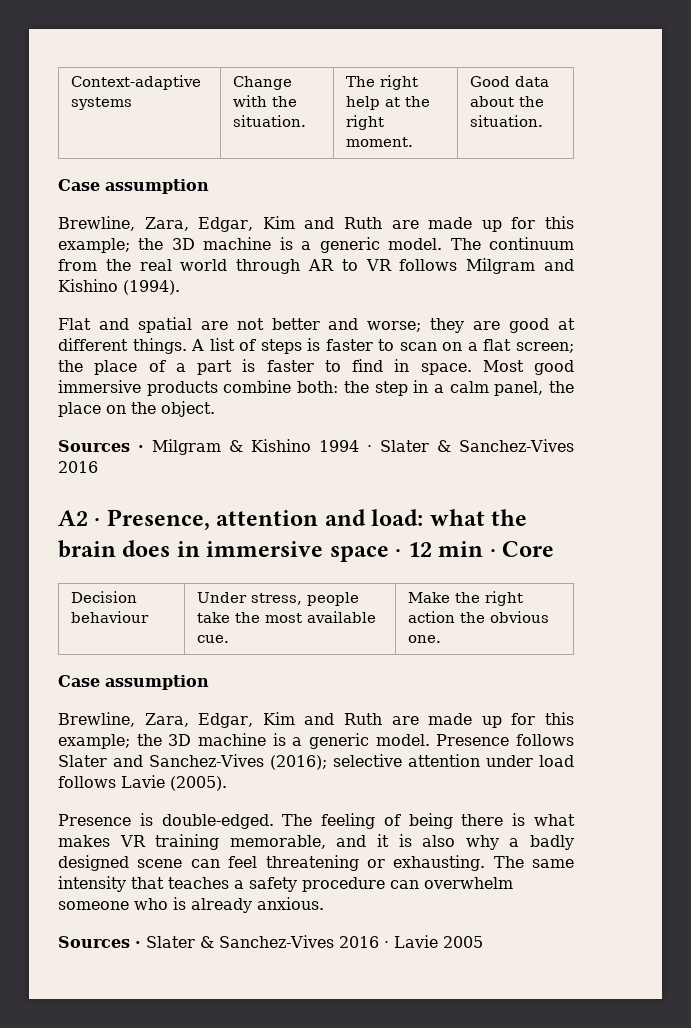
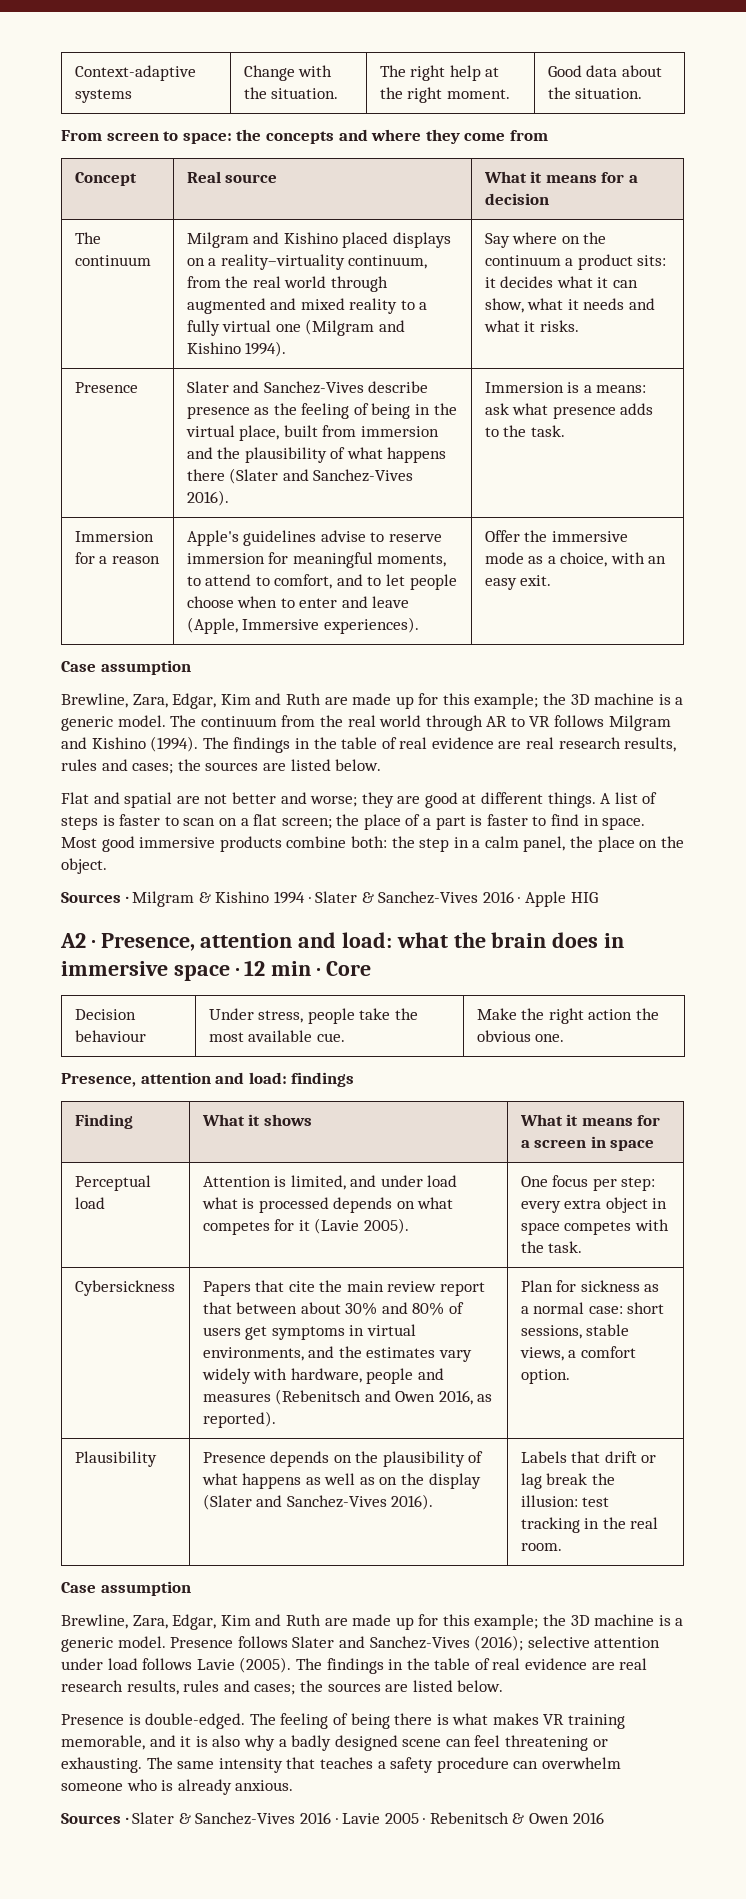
(543, 121) none -> [61,129,548,144] [74,172,137,186] [186,171,278,183] [483,171,638,183] [484,193,549,205] [74,232,101,244] [74,255,151,266] [186,232,451,248] [186,254,428,270] [186,276,388,292] [186,298,428,314] [186,319,405,336] [186,341,287,357] [484,232,607,248] [484,254,667,270] [484,276,638,288] [484,298,655,313] [483,320,579,332] [74,382,138,393] [186,381,429,394] [186,403,457,419] [185,425,439,441] [186,447,447,463] [186,468,414,484] [186,490,229,506] [484,382,647,393] [484,403,654,419] [484,425,565,437] [74,531,154,542] [74,552,160,564] [186,530,442,546] [186,552,447,568] [186,574,457,590] [186,596,410,608] [186,617,419,634] [484,530,628,542] [484,552,667,567] [484,575,552,590] // From screen to space: the concepts and where they come from // Concept | Real source | What it means for a decision // The continuum | Milgram and Kishino placed displays on a reality–virtuality continuum, from the real world through augmented and mixed reality to a fully virtual one (Milgram and Kishino 1994). | Say where on the continuum a product sits: it decides what it can show, what it needs and what it risks. // Presence | Slater and Sanchez-Vives describe presence as the feeling of being in the virtual place, built from immersion and the plausibility of what happens there (Slater and Sanchez-Vives 2016). | Immersion is a means: ask what presence adds to the task. // Immersion for a reason | Apple's guidelines advise to reserve immersion for meaningful moments, to attend to comfort, and to let people choose when to enter and leave (Apple, Immersive experiences). | Offer the immersive mode as a choice, with an easy exit.
(180, 287) none -> [202,737,677,753] [61,759,382,774] The findings in the table of real evidence are real research results, rules and cases; the sources are listed below.
(98, 467) none -> [518,891,598,907] · Apple HIG
(441, 639) none -> [61,1072,355,1087] [74,1114,133,1129] [201,1114,312,1126] [519,1114,661,1126] [520,1136,655,1151] [74,1175,151,1191] [74,1197,105,1209] [202,1175,458,1190] [201,1197,454,1213] [202,1218,409,1235] [520,1175,656,1191] [520,1197,668,1213] [520,1219,669,1235] [520,1241,583,1253] [74,1280,175,1296] [202,1280,486,1296] [202,1302,465,1316] [202,1324,416,1340] [202,1346,472,1362] [201,1368,444,1384] [202,1389,493,1405] [202,1411,276,1428] [520,1280,660,1292] [520,1302,665,1314] [520,1324,630,1339] [519,1346,636,1361] [520,1369,570,1384] [74,1451,157,1467] [202,1451,484,1467] [201,1473,481,1489] [202,1494,434,1510] [520,1451,657,1463] [520,1473,615,1489] [520,1495,610,1507] [520,1517,659,1533] [520,1543,562,1551] // Presence, attention and load: findings // Finding | What it shows | What it means for a screen in space // Perceptual load | Attention is limited, and under load what is processed depends on what competes for it (Lavie 2005). | One focus per step: every extra object in space competes with the task. // Cybersickness | Papers that cite the main review report that between about 30% and 80% of users get symptoms in virtual environments, and the estimates vary widely with hardware, people and measures (Rebenitsch and Owen 2016, as reported). | Plan for sickness as a normal case: short sessions, stable views, a comfort option. // Plausibility | Presence depends on the plausibility of what happens as well as on the display (Slater and Sanchez-Vives 2016). | Labels that drift or lag break the illusion: test tracking in the real room.
(227, 783) none -> [295,1658,648,1674] [61,1680,504,1695] The findings in the table of real evidence are real research results, rules and cases; the sources are listed below.
(483, 942) none -> [423,1812,604,1824] · Rebenitsch & Owen 2016

